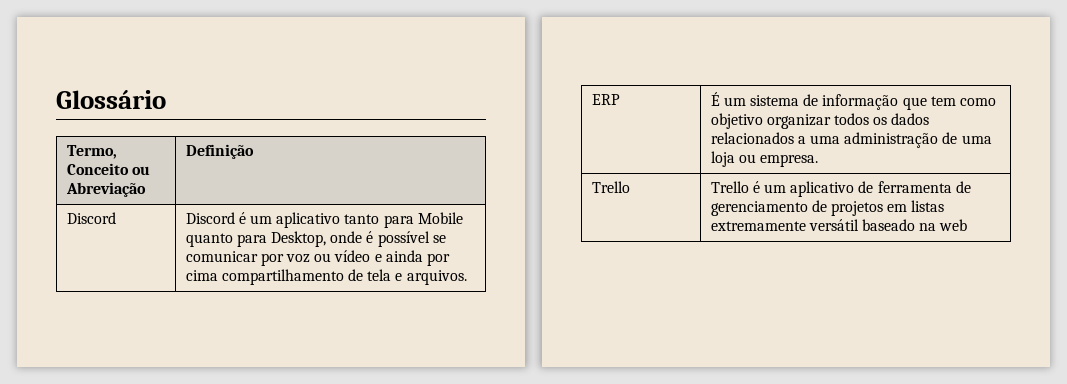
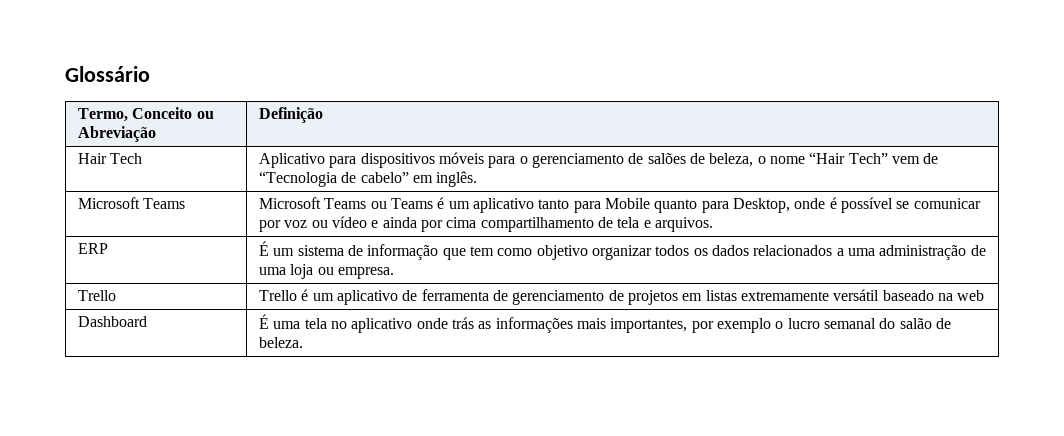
[66,212,116,224] [185,212,235,224] Discord | Discord -> [78,153,143,164] [259,152,939,168] [259,171,478,187] [78,197,186,209] [259,197,434,209] Hair Tech | Aplicativo para dispositivos móveis para o gerenciamento de salões de beleza, o nome “Hair Tech” vem de “Tecnologia de cabelo” em inglês. // Microsoft Teams | Microsoft Teams ou Teams
(968, 225) none -> [78,316,148,327] [259,314,951,333] [259,337,304,348] // Dashboard | É uma tela no aplicativo onde trás as informações mais importantes, por exemplo o lucro semanal do salão de beleza.

